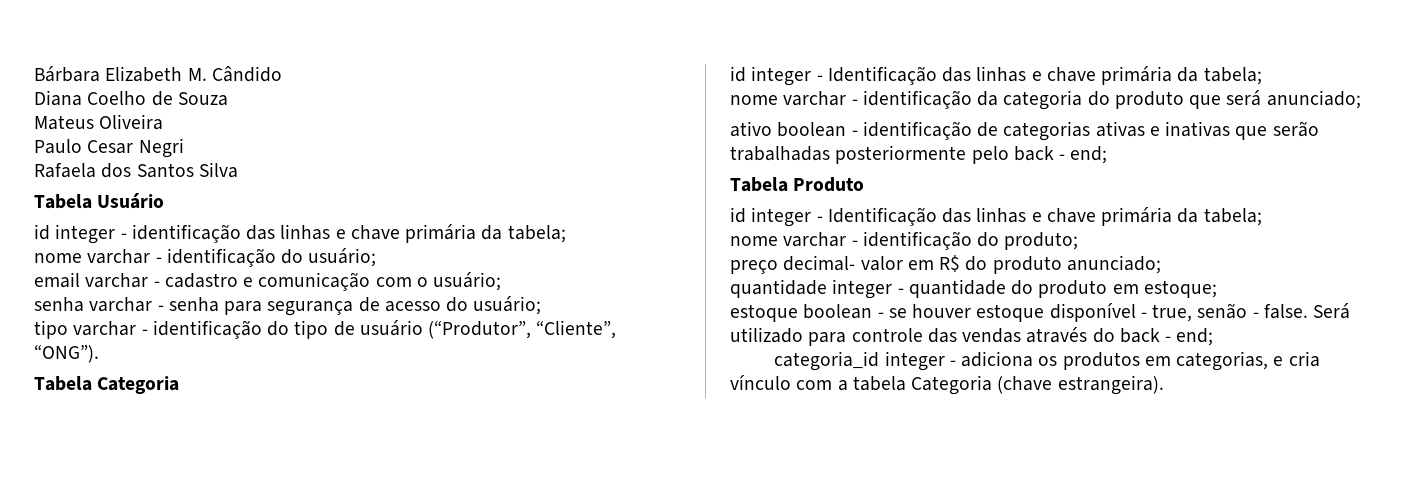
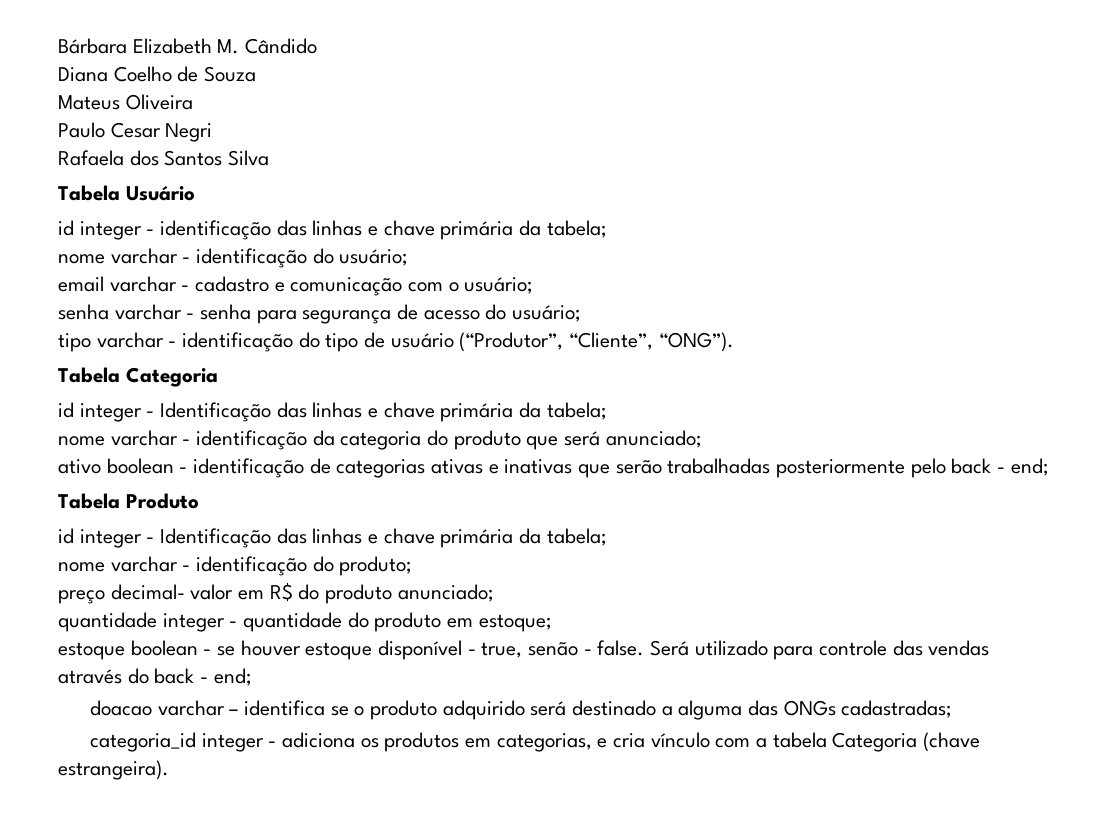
(1214, 337) none -> [90,700,953,720] // doacao varchar – identifica se o produto adquirido será destinado a alguma das ONGs cadastradas;

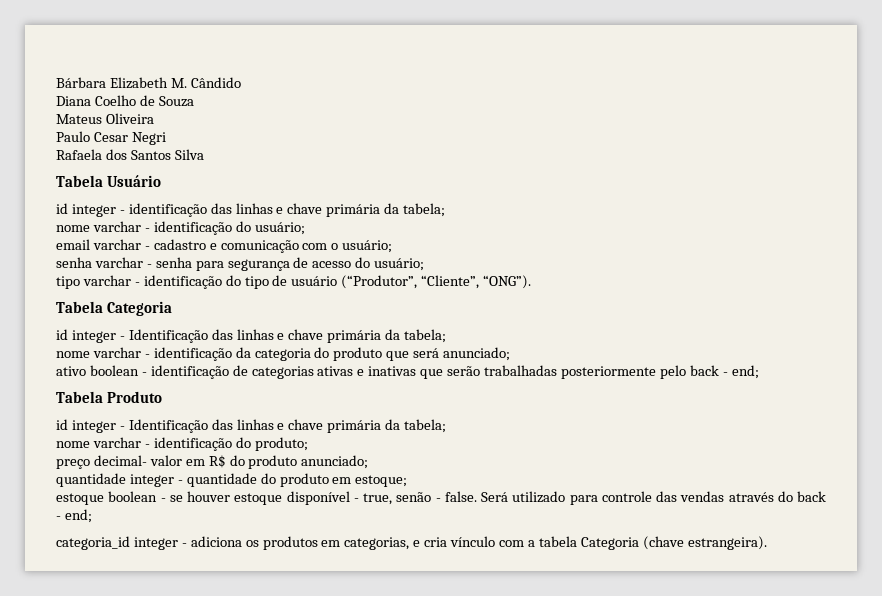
[90,700,953,720] // doacao varchar – identifica se o produto adquirido será destinado a alguma das ONGs cadastradas; -> (92, 516) none

